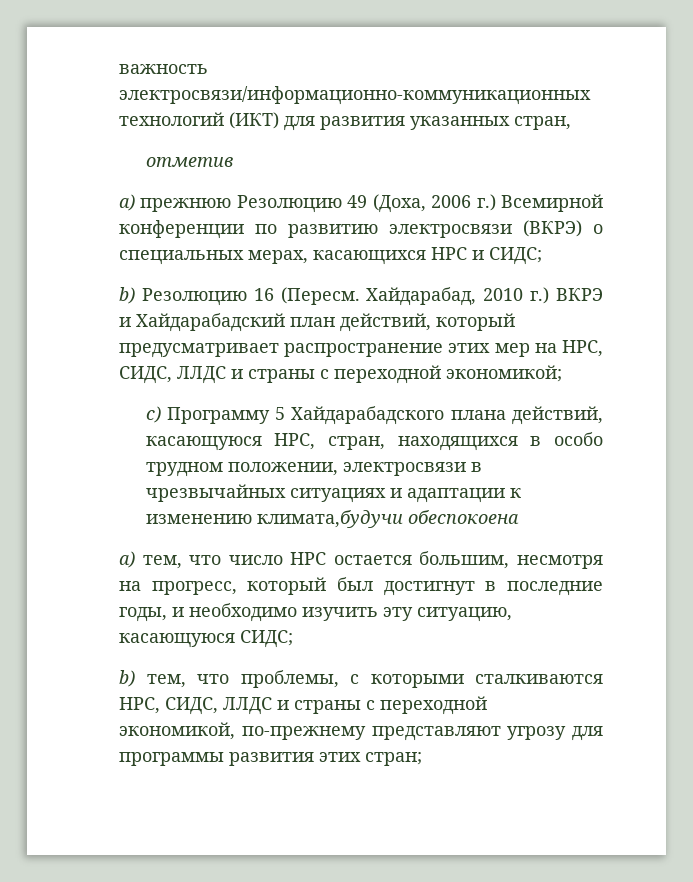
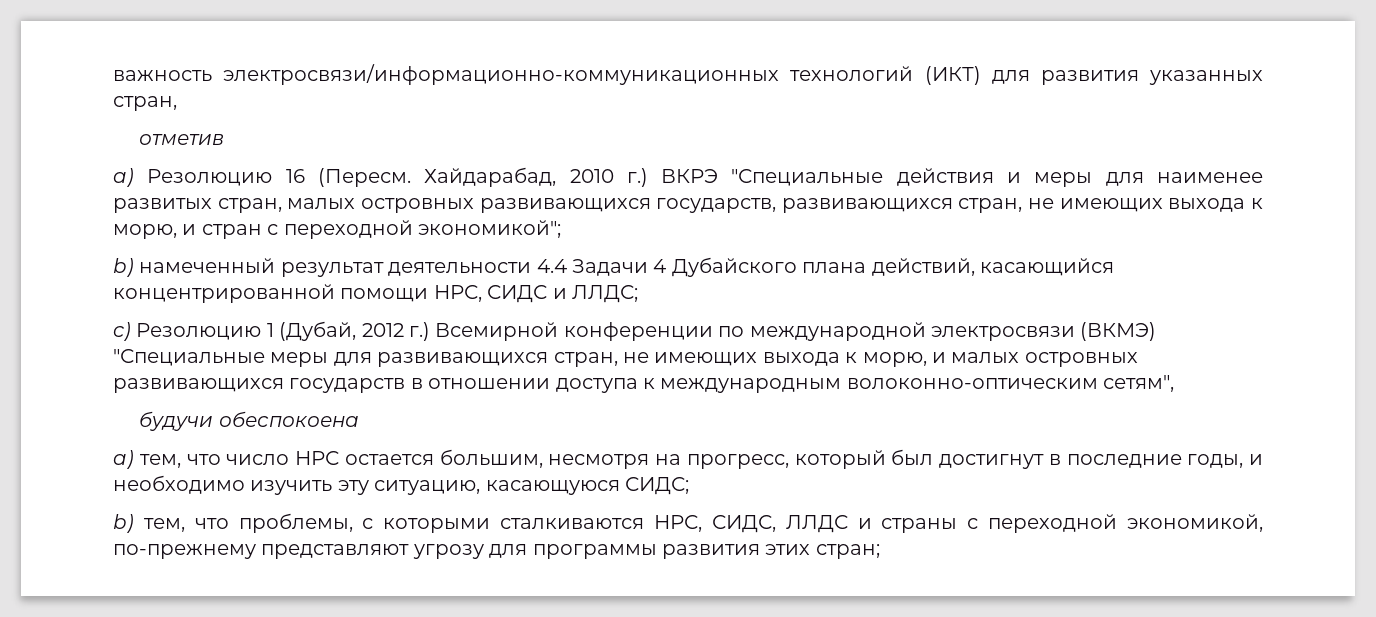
[140,194,603,213] [119,220,603,239] [119,247,542,265] [119,287,135,304] прежнюю Резолюцию 49 (Доха, 2006 г.) Всемирной конференции по развитию электросвязи (ВКРЭ) о специальных мерах, касающихся НРС и СИДС; // b) -> (134, 177) none
[119,313,515,332] [119,340,603,358] [119,365,562,384] [145,406,603,425] [145,432,604,451] [145,462,482,477] [145,484,521,503] [145,510,403,528] и Хайдарабадский план действий, который предусматривает распространение этих мер на НРС, СИДС, ЛЛДС и страны с переходной экономикой; // с) Программу 5 Хайдарабадского плана действий, касающуюся НРС, стран, находящихся в особо трудном положении, электросвязи в чрезвычайных ситуациях и адаптации к изменению климата,будучи -> [731,168,1263,187] [113,198,1263,213] [113,220,561,239] [113,257,1114,277] [113,284,638,303] [113,321,1157,341] [113,349,1138,367] [113,375,1175,393] [139,411,214,431] "Специальные действия и меры для наименее развитых стран, малых островных развивающихся государств, развивающихся стран, не имеющих выхода к морю, и стран с переходной экономикой"; // b) намеченный результат деятельности 4.4 Задачи 4 Дубайского плана действий, касающийся концентрированной помощи НРС, СИДС и ЛЛДС; // c) Резолюцию 1 (Дубай, 2012 г.) Всемирной конференции по международной электросвязи (ВКМЭ) "Специальные меры для развивающихся стран, не имеющих выхода к морю, и малых островных развивающихся государств в отношении доступа к международным волоконно-оптическим сетям", // будучи

